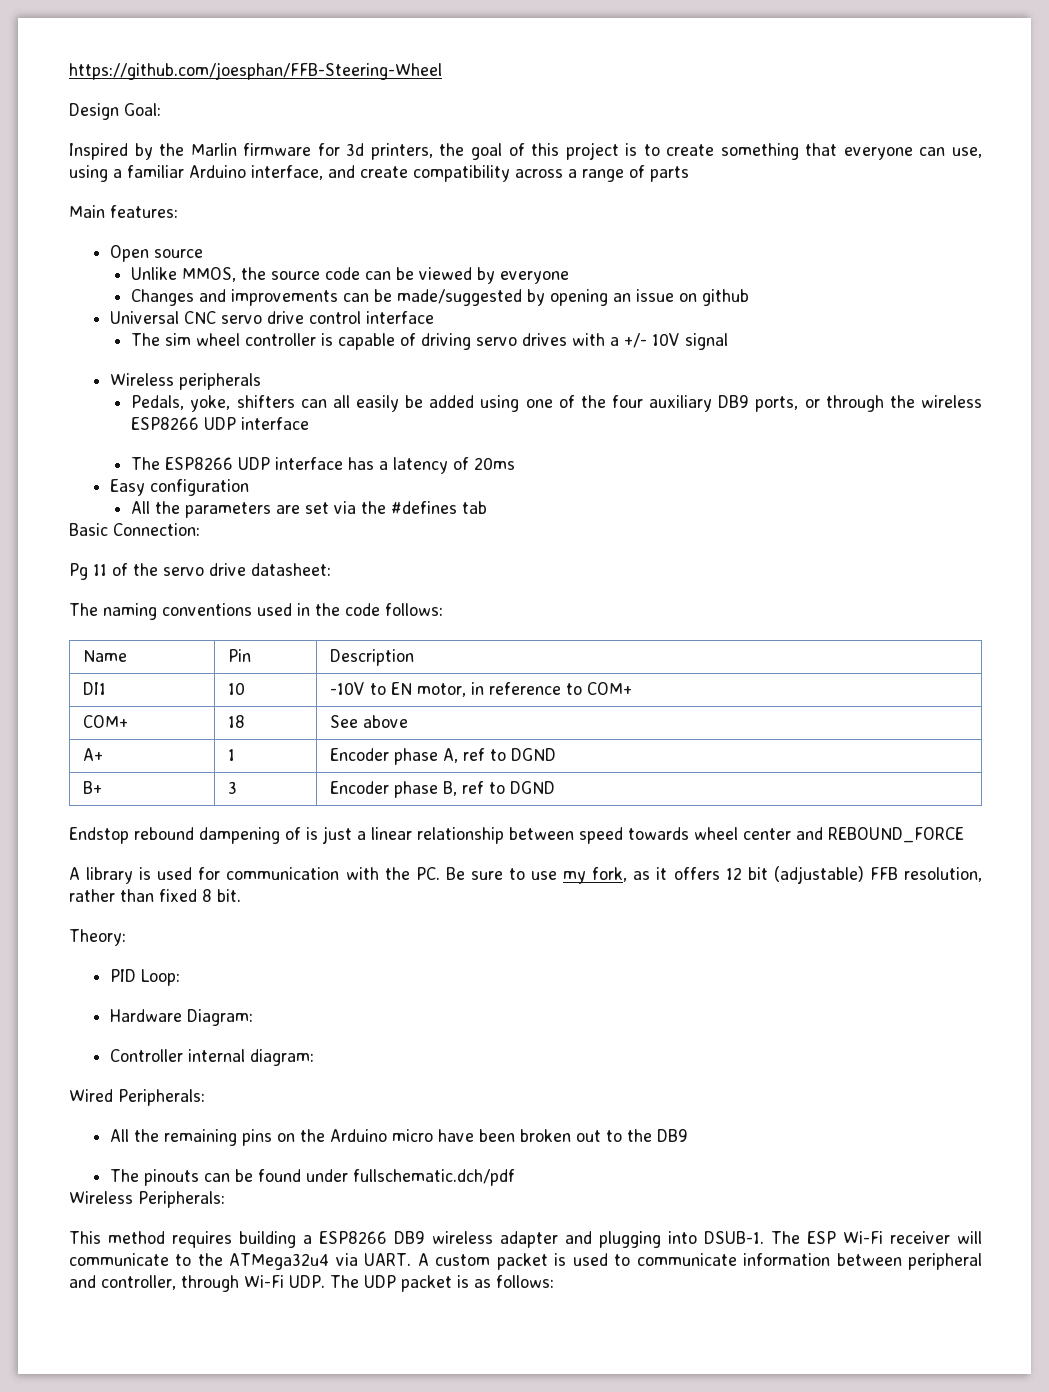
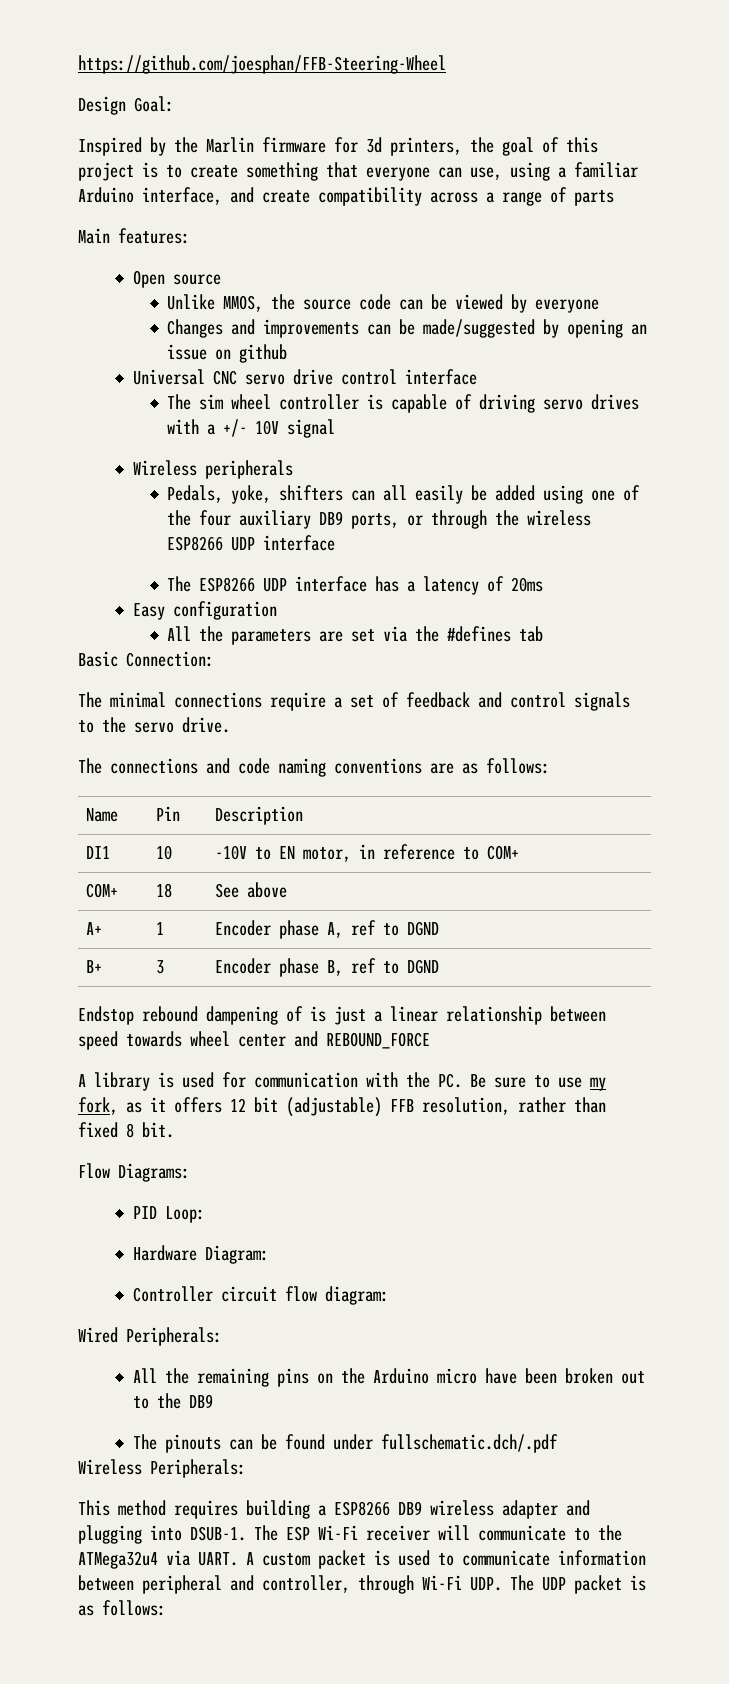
[69,563,331,580] [69,603,380,620] Pg 11 of the servo drive datasheet: // The naming conventions used in the code -> [78,692,630,711] [78,717,230,733] [78,758,478,777] The minimal connections require a set of feedback and control signals to the servo drive. // The connections and code naming conventions are as
[69,929,126,946] Theory: -> [78,1163,190,1182] Flow Diagrams:
[187,1049,245,1062] internal -> [220,1286,317,1302] circuit flow
[352,1169,515,1186] fullschematic.dch/pdf -> [380,1434,558,1453] fullschematic.dch/.pdf

